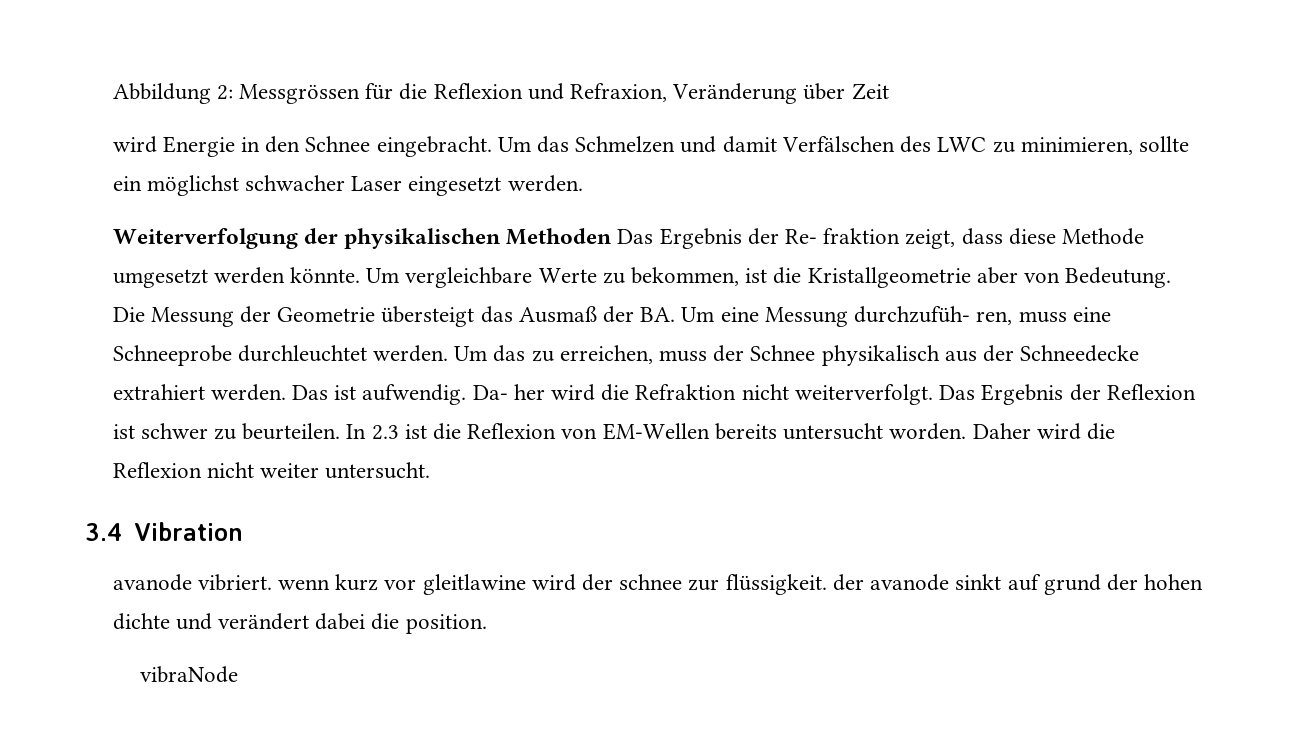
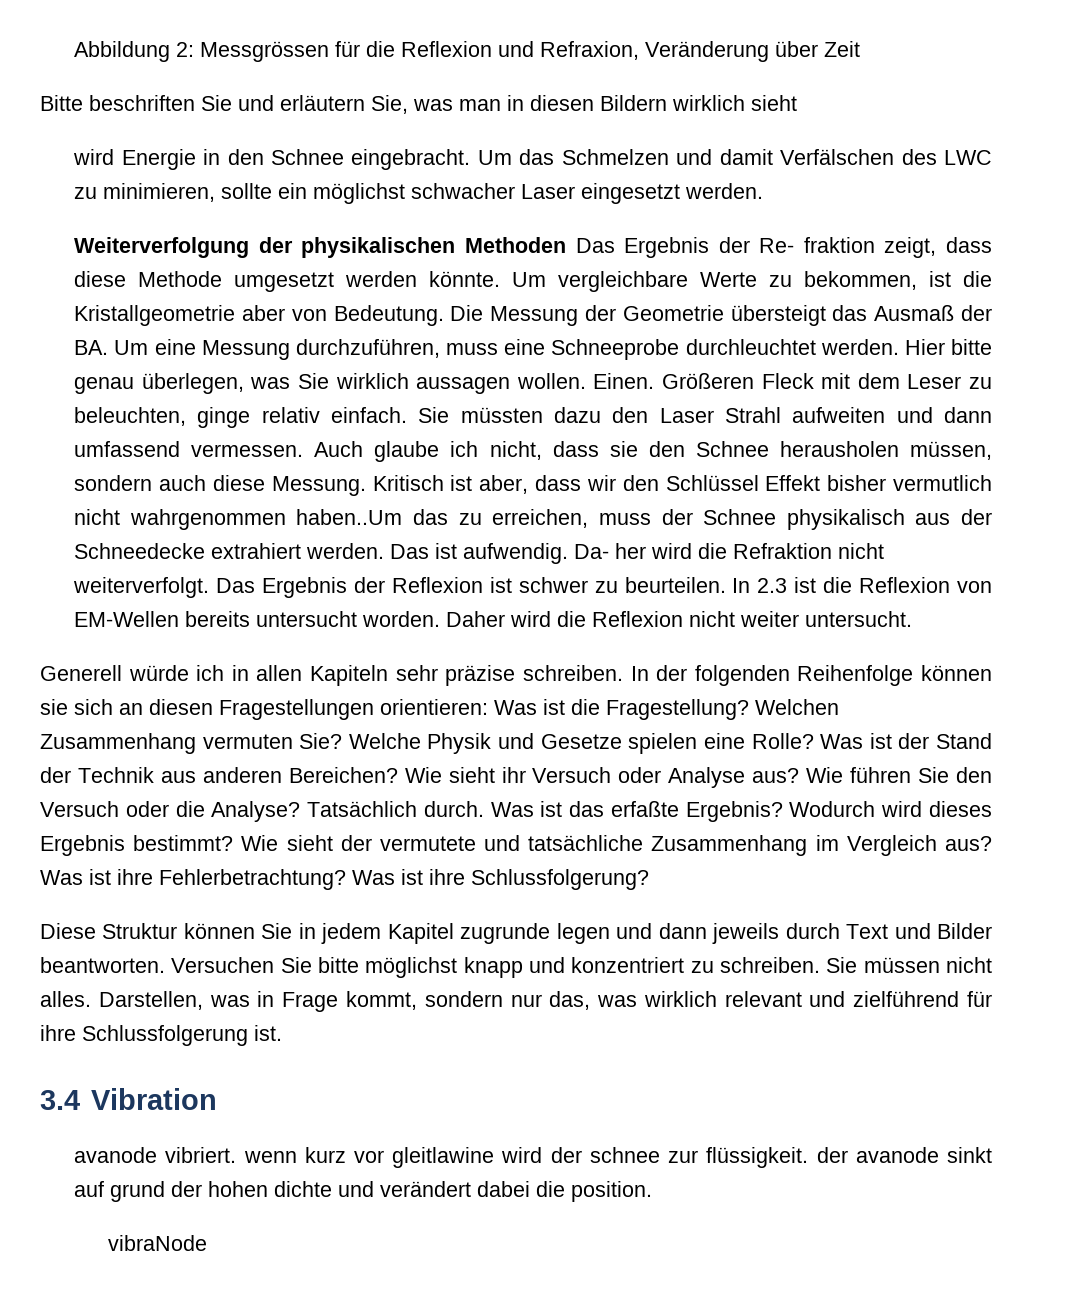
(889, 91) none -> [40,95,797,114] // Bitte beschriften Sie und erläutern Sie, was man in diesen Bildern wirklich sieht
[854,306,1013,325] durchzufüh- ren, -> [295,339,440,358] durchzuführen,
[454,346,488,361] Um -> [904,339,992,355] [74,373,992,394] [74,407,993,428] [74,441,993,462] [74,475,993,496] [74,509,403,530] Hier bitte genau überlegen, was Sie wirklich aussagen wollen. Einen. Größeren Fleck mit dem Leser zu beleuchten, ginge relativ einfach. Sie müssten dazu den Laser Strahl aufweiten und dann umfassend vermessen. Auch glaube ich nicht, dass sie den Schnee herausholen müssen, sondern auch diese Messung. Kritisch ist aber, dass wir den Schlüssel Effekt bisher vermutlich nicht wahrgenommen haben..Um
(431, 470) none -> [40,665,993,686] [40,699,839,720] [40,733,993,754] [40,767,992,788] [40,801,992,822] [40,835,992,856] [40,869,649,890] [40,923,993,944] [40,957,993,978] [40,991,993,1012] [40,1025,282,1046] // Generell würde ich in allen Kapiteln sehr präzise schreiben. In der folgenden Reihenfolge können sie sich an diesen Fragestellungen orientieren: Was ist die Fragestellung? Welchen Zusammenhang vermuten Sie? Welche Physik und Gesetze spielen eine Rolle? Was ist der Stand der Technik aus anderen Bereichen? Wie sieht ihr Versuch oder Analyse aus? Wie führen Sie den Versuch oder die Analyse? Tatsächlich durch. Was ist das erfaßte Ergebnis? Wodurch wird dieses Ergebnis bestimmt? Wie sieht der vermutete und tatsächliche Zusammenhang im Vergleich aus? Was ist ihre Fehlerbetrachtung? Was ist ihre Schlussfolgerung? // Diese Struktur können Sie in jedem Kapitel zugrunde legen und dann jeweils durch Text und Bilder beantworten. Versuchen Sie bitte möglichst knapp und konzentriert zu schreiben. Sie müssen nicht alles. Darstellen, was in Frage kommt, sondern nur das, was wirklich relevant und zielführend für ihre Schlussfolgerung ist.

